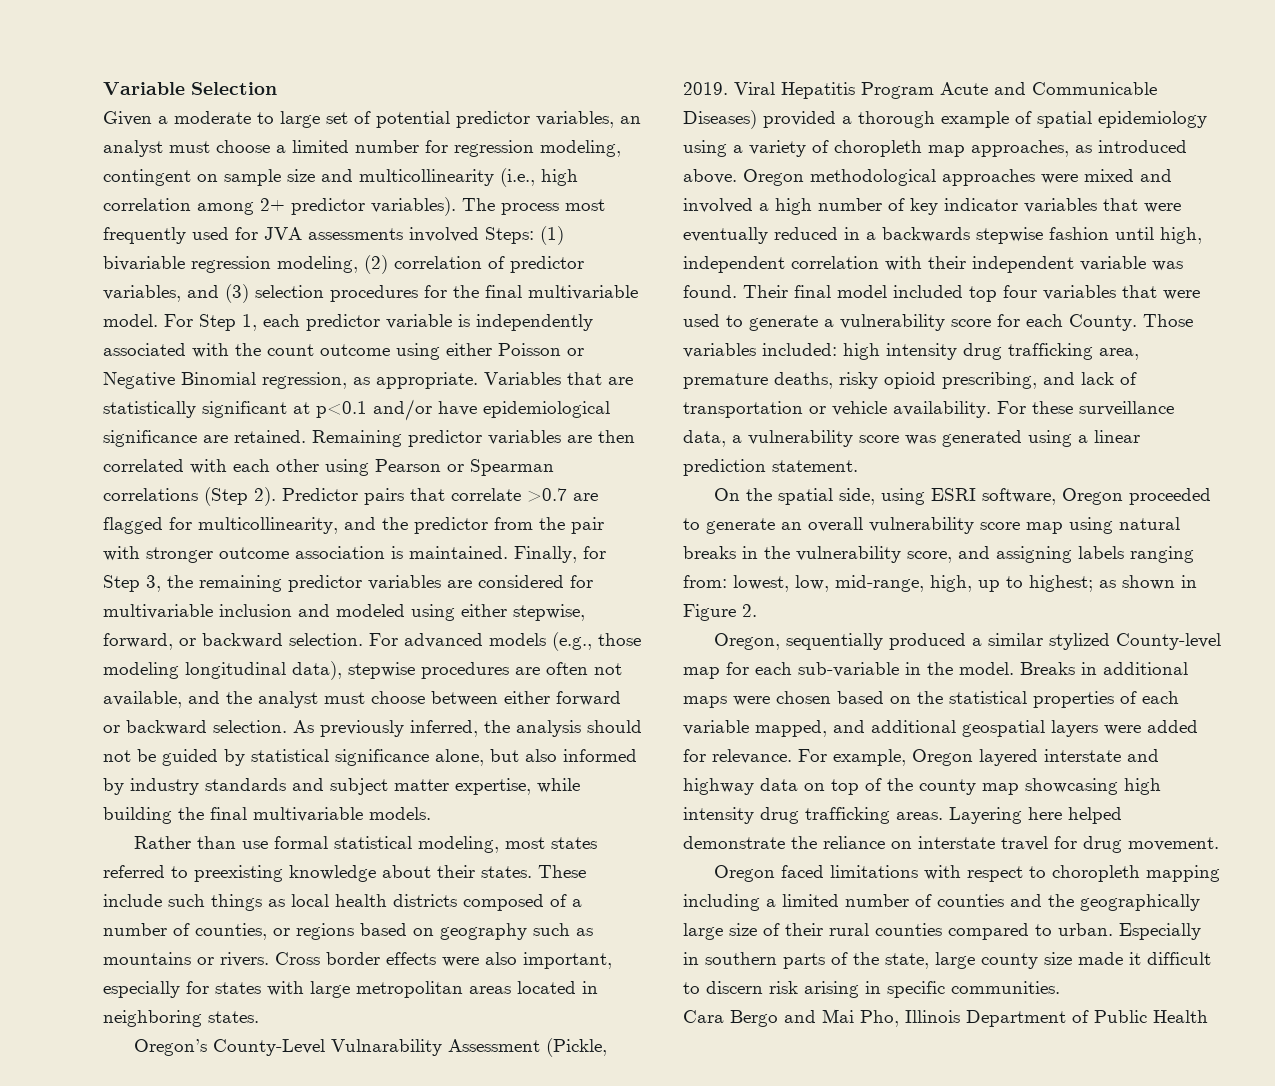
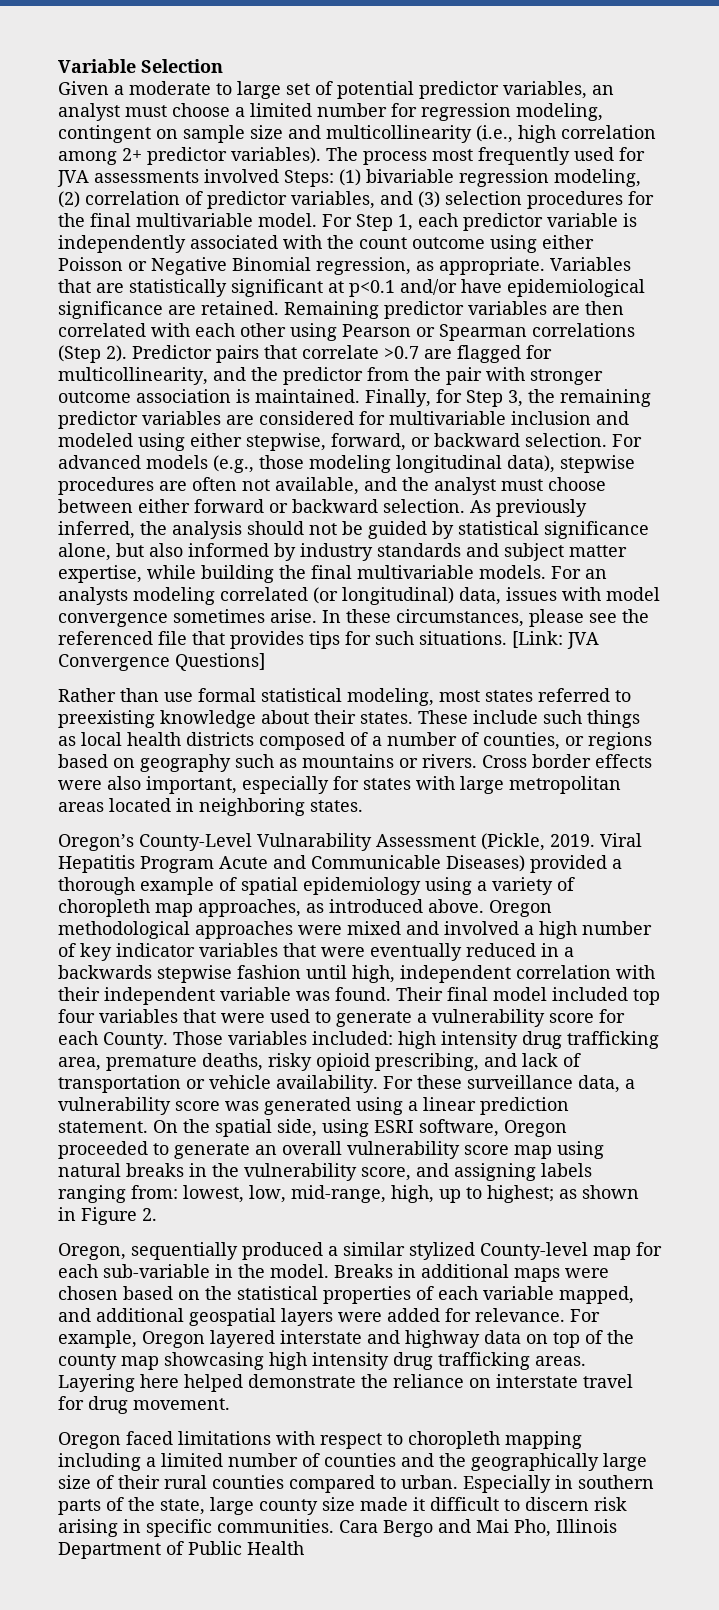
(431, 813) none -> [551,566,607,579] [58,587,660,605] [58,609,649,627] [58,631,599,649] [58,653,265,671] For an analysts modeling correlated (or longitudinal) data, issues with model convergence sometimes arise. In these circumstances, please see the referenced file that provides tips for such situations. [Link: JVA Convergence Questions]
(858, 466) // -> (148, 1127) none
(1060, 987) // -> (334, 1526) none

